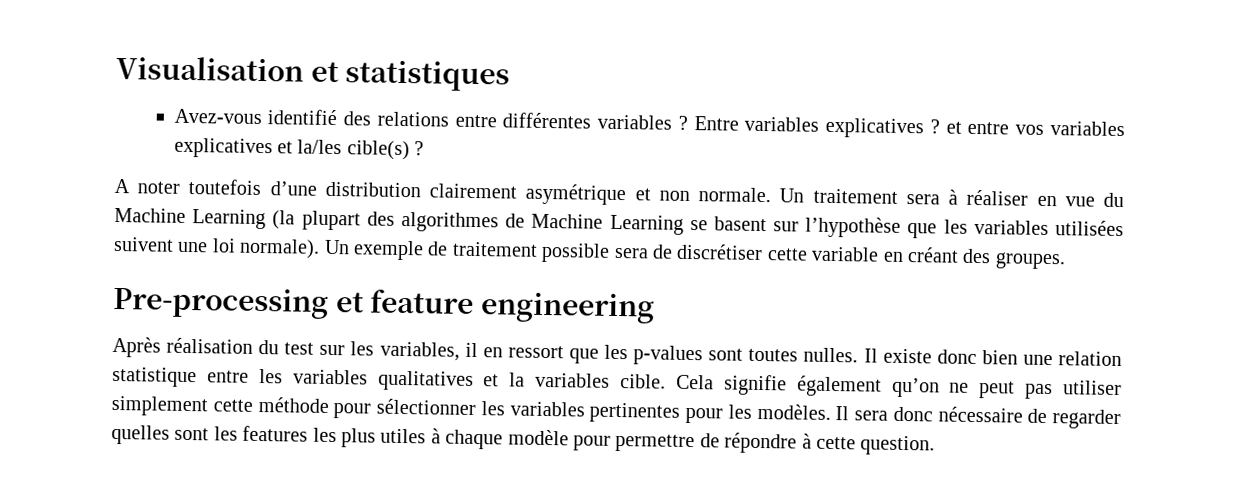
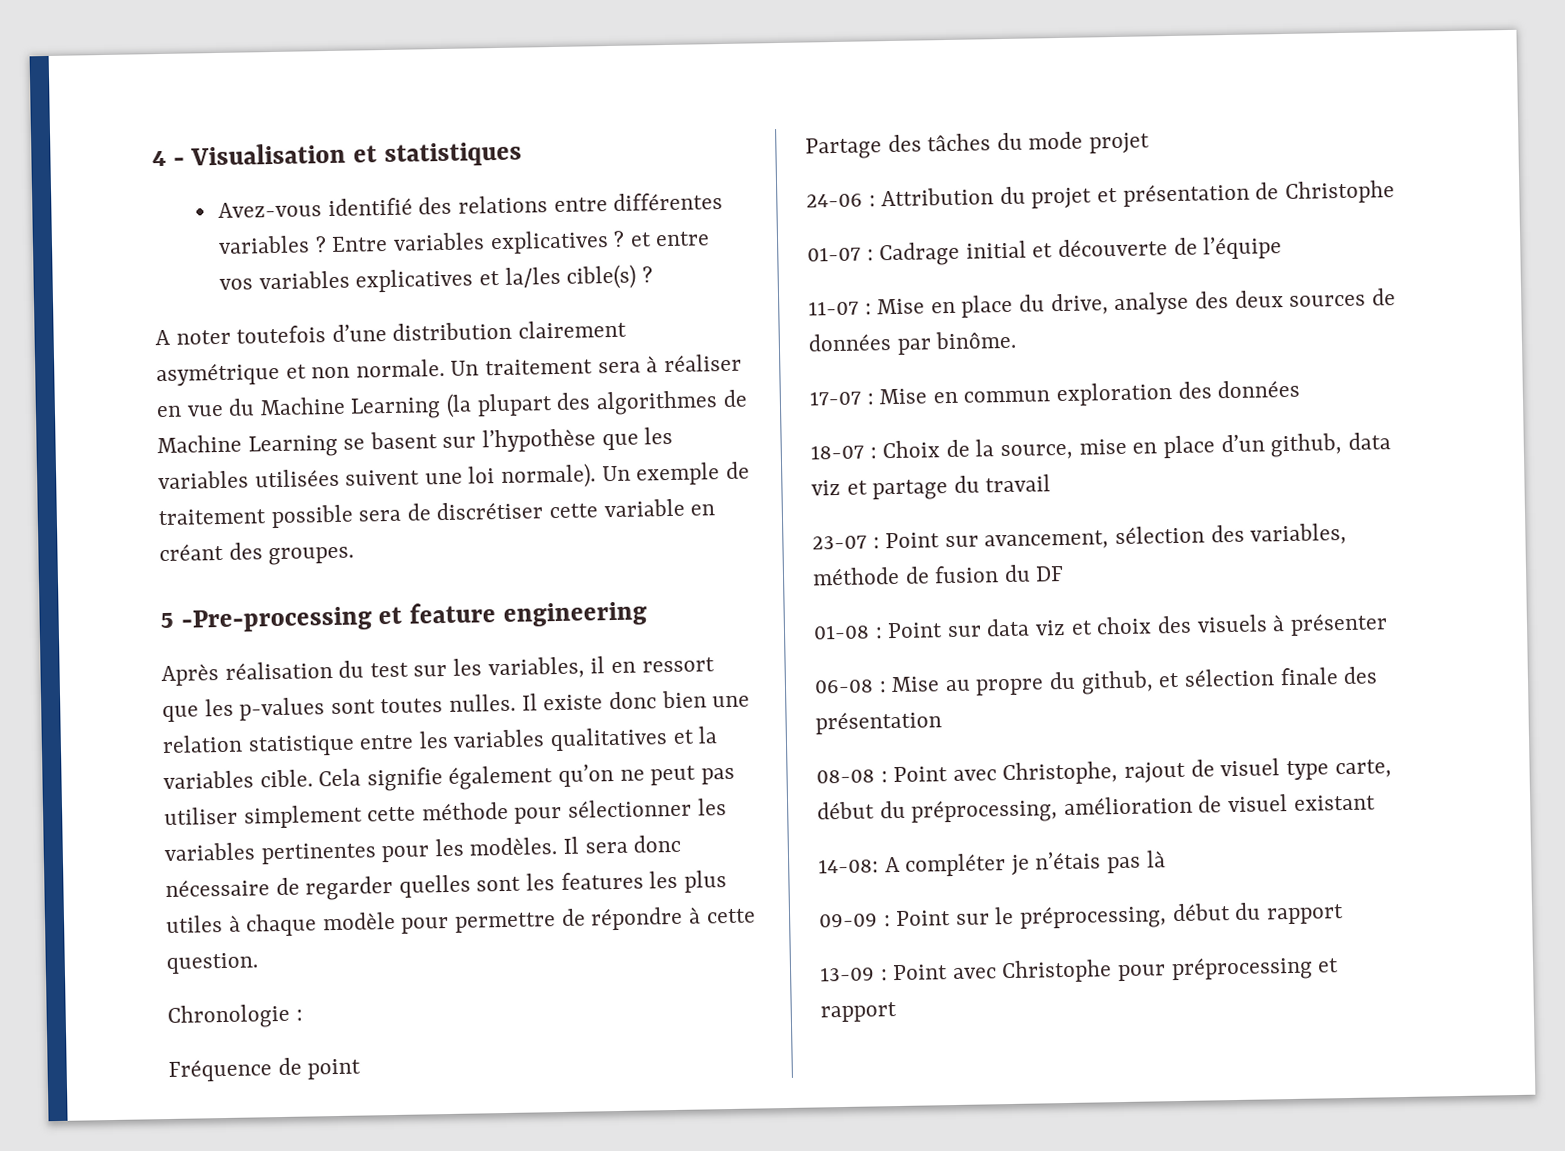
(116, 68) none -> [152,150,185,167] 4 -
[113,286,329,319] Pre-processing -> [160,606,372,633] 5 -Pre-processing
(936, 445) none -> [167,1003,303,1030] [168,1057,362,1083] [805,131,1151,160] [806,180,1395,209] [807,236,1283,267] [808,288,1396,318] [808,330,1017,355] [809,379,1301,407] [810,432,1391,461] [811,474,1052,501] [812,522,1348,551] [812,564,1065,586] [813,612,1388,640] [814,666,1379,696] [815,710,942,735] [816,758,1392,786] [817,794,1376,824] [818,850,1166,877] [819,902,1344,930] [819,955,1340,984] [820,1002,897,1023] // Chronologie : // Fréquence de point // Partage des tâches du mode projet // 24-06 : Attribution du projet et présentation de Christophe // 01-07 : Cadrage initial et découverte de l’équipe // 11-07 : Mise en place du drive, analyse des deux sources de données par binôme. // 17-07 : Mise en commun exploration des données // 18-07 : Choix de la source, mise en place d’un github, data viz et partage du travail // 23-07 : Point sur avancement, sélection des variables, méthode de fusion du DF // 01-08 : Point sur data viz et choix des visuels à présenter // 06-08 : Mise au propre du github, et sélection finale des présentation // 08-08 : Point avec Christophe, rajout de visuel type carte, début du préprocessing, amélioration de visuel existant // 14-08: A compléter je n’étais pas là // 09-09 : Point sur le préprocessing, début du rapport // 13-09 : Point avec Christophe pour préprocessing et rapport

